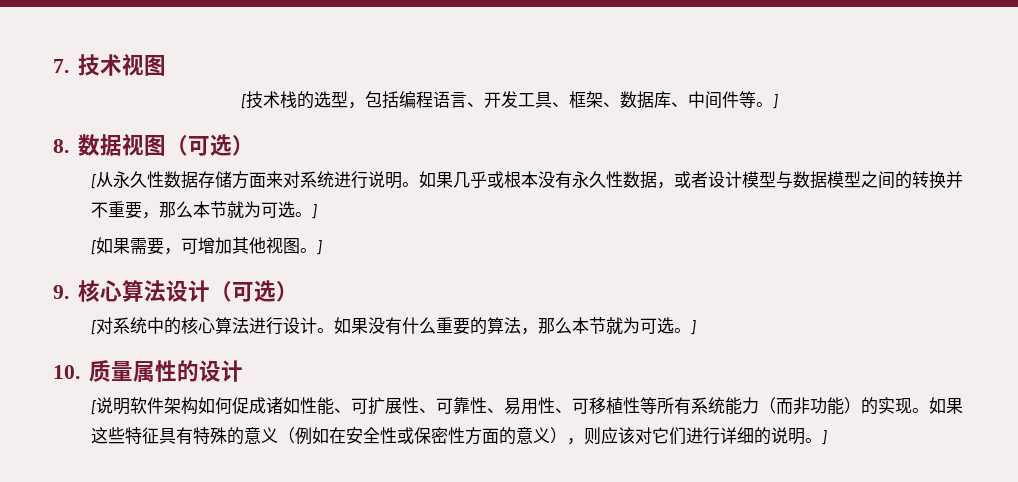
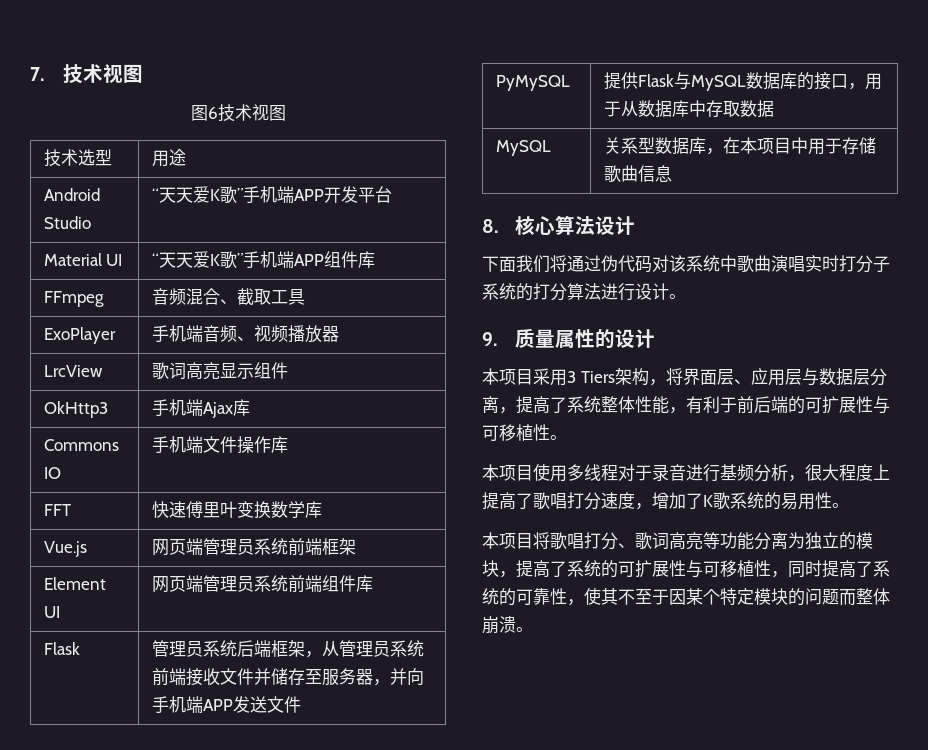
[240,91,778,109] [53,134,254,156] [90,171,963,189] [90,201,317,219] [90,237,322,255] [53,280,298,302] [90,317,696,335] [53,360,243,382] [90,397,963,415] [90,427,827,445] [技术栈的选型，包括编程语言、开发工具、框架、数据库、中间件等。] // 8.数据视图（可选） // [从永久性数据存储方面来对系统进行说明。如果几乎或根本没有永久性数据，或者设计模型与数据模型之间的转换并不重要，那么本节就为可选。] // [如果需要，可增加其他视图。] // 9.核心算法设计（可选） // [对系统中的核心算法进行设计。如果没有什么重要的算法，那么本节就为可选。] // 10.质量属性的设计 // [说明软件架构如何促成诸如性能、可扩展性、可靠性、易用性、可移植性等所有系统能力（而非功能）的实现。如果这些特征具有特殊的意义（例如在安全性或保密性方面的意义），则应该对它们进行详细的说明。] -> [190,104,286,122] [43,149,112,167] [151,149,186,167] [43,188,100,201] [43,216,91,229] [151,186,392,204] [43,253,123,266] [151,251,375,269] [43,291,104,307] [151,288,305,305] [43,327,116,344] [151,325,339,343] [43,365,103,377] [151,362,288,380] [43,401,108,418] [151,399,250,418] [43,439,119,451] [43,467,61,479] [151,436,288,454] [43,504,71,516] [151,501,322,519] [43,541,87,557] [151,538,356,556] [43,577,106,590] [43,606,60,618] [151,575,373,593] [43,642,80,655] [151,640,424,658] [151,668,424,686] [151,696,301,714] [495,75,570,91] [603,72,882,91] [603,100,774,118] [495,140,551,156] [603,137,876,155] [603,165,672,183] [482,215,635,235] [482,255,890,273] [482,283,686,301] [482,328,655,349] [482,368,887,386] [482,396,890,414] [482,424,567,441] [482,463,890,482] [482,492,849,510] [482,532,873,550] [482,560,890,578] [482,587,890,606] [482,616,533,634] 图6技术视图 // 技术选型 | 用途 // Android Studio | “天天爱K歌”手机端APP开发平台 // Material UI | “天天爱K歌”手机端APP组件库 // FFmpeg | 音频混合、截取工具 // ExoPlayer | 手机端音频、视频播放器 // LrcView | 歌词高亮显示组件 // OkHttp3 | 手机端Ajax库 // Commons IO | 手机端文件操作库 // FFT | 快速傅里叶变换数学库 // Vue.js | 网页端管理员系统前端框架 // Element UI | 网页端管理员系统前端组件库 // Flask | 管理员系统后端框架，从管理员系统前端接收文件并储存至服务器，并向手机端APP发送文件 // PyMySQL | 提供Flask与MySQL数据库的接口，用于从数据库中存取数据 // MySQL | 关系型数据库，在本项目中用于存储歌曲信息 // 8.核心算法设计 // 下面我们将通过伪代码对该系统中歌曲演唱实时打分子系统的打分算法进行设计。 // 9.质量属性的设计 // 本项目采用3 Tiers架构，将界面层、应用层与数据层分离，提高了系统整体性能，有利于前后端的可扩展性与可移植性。 // 本项目使用多线程对于录音进行基频分析，很大程度上提高了歌唱打分速度，增加了K歌系统的易用性。 // 本项目将歌唱打分、歌词高亮等功能分离为独立的模块，提高了系统的可扩展性与可移植性，同时提高了系统的可靠性，使其不至于因某个特定模块的问题而整体崩溃。

